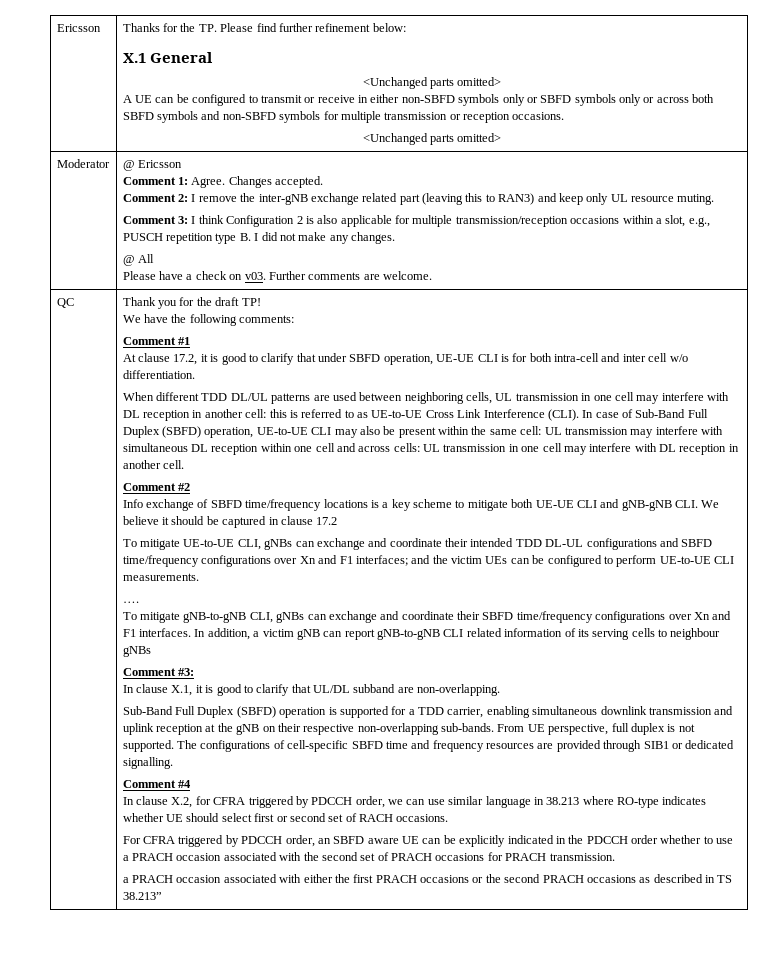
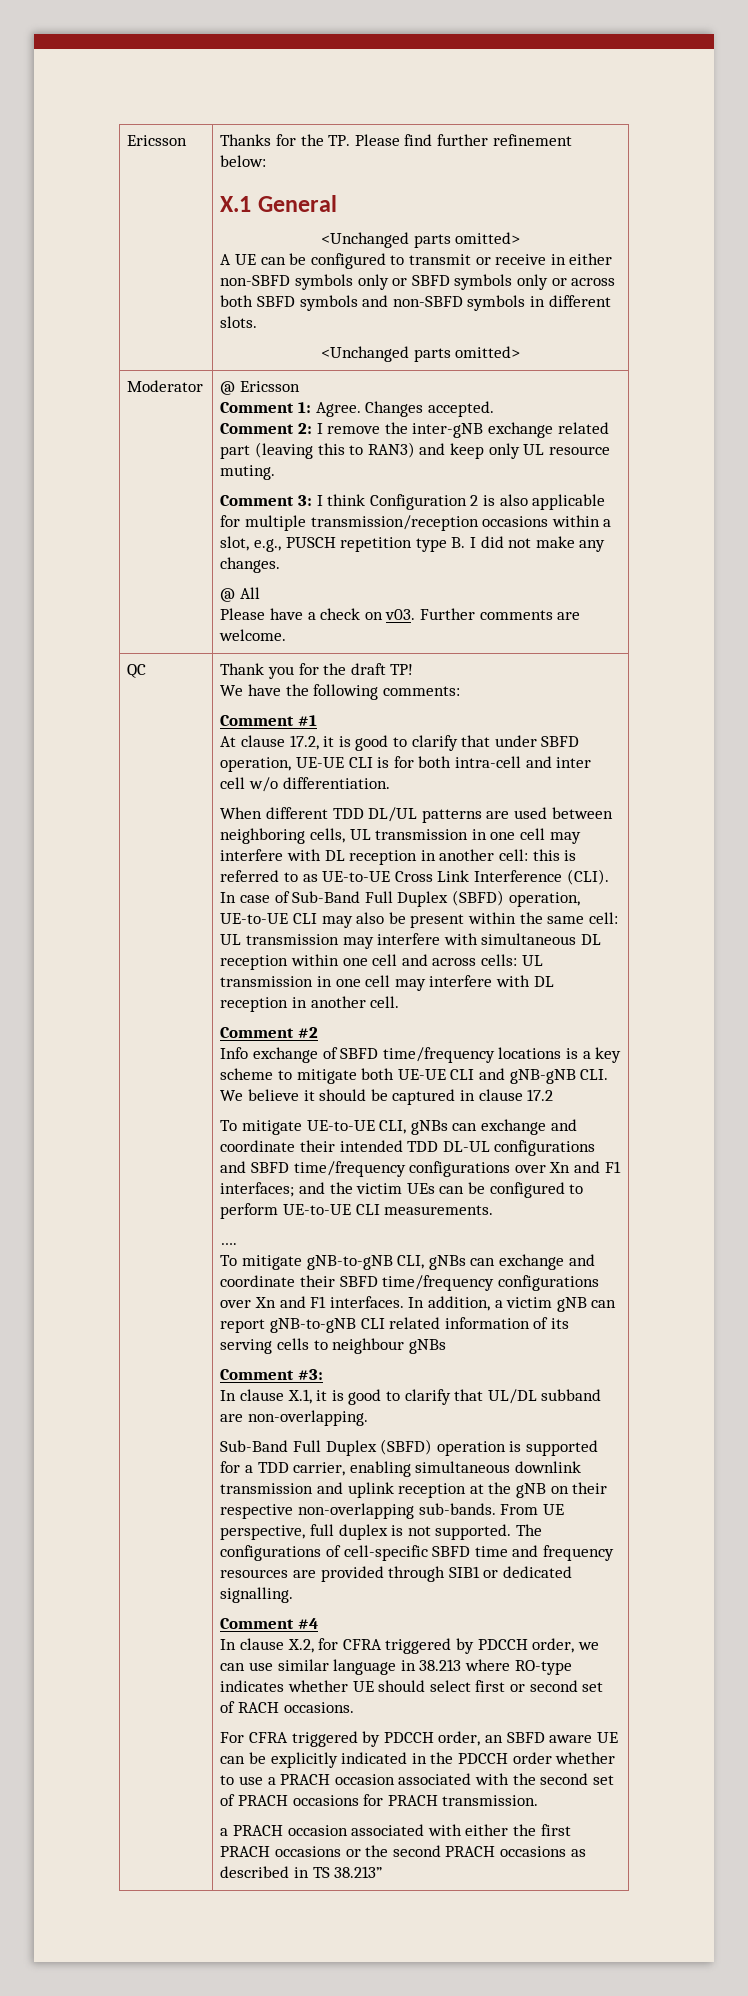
[323,111,565,123] for multiple transmission or reception occasions. -> [529,295,611,307] [220,316,258,328] in different slots.

